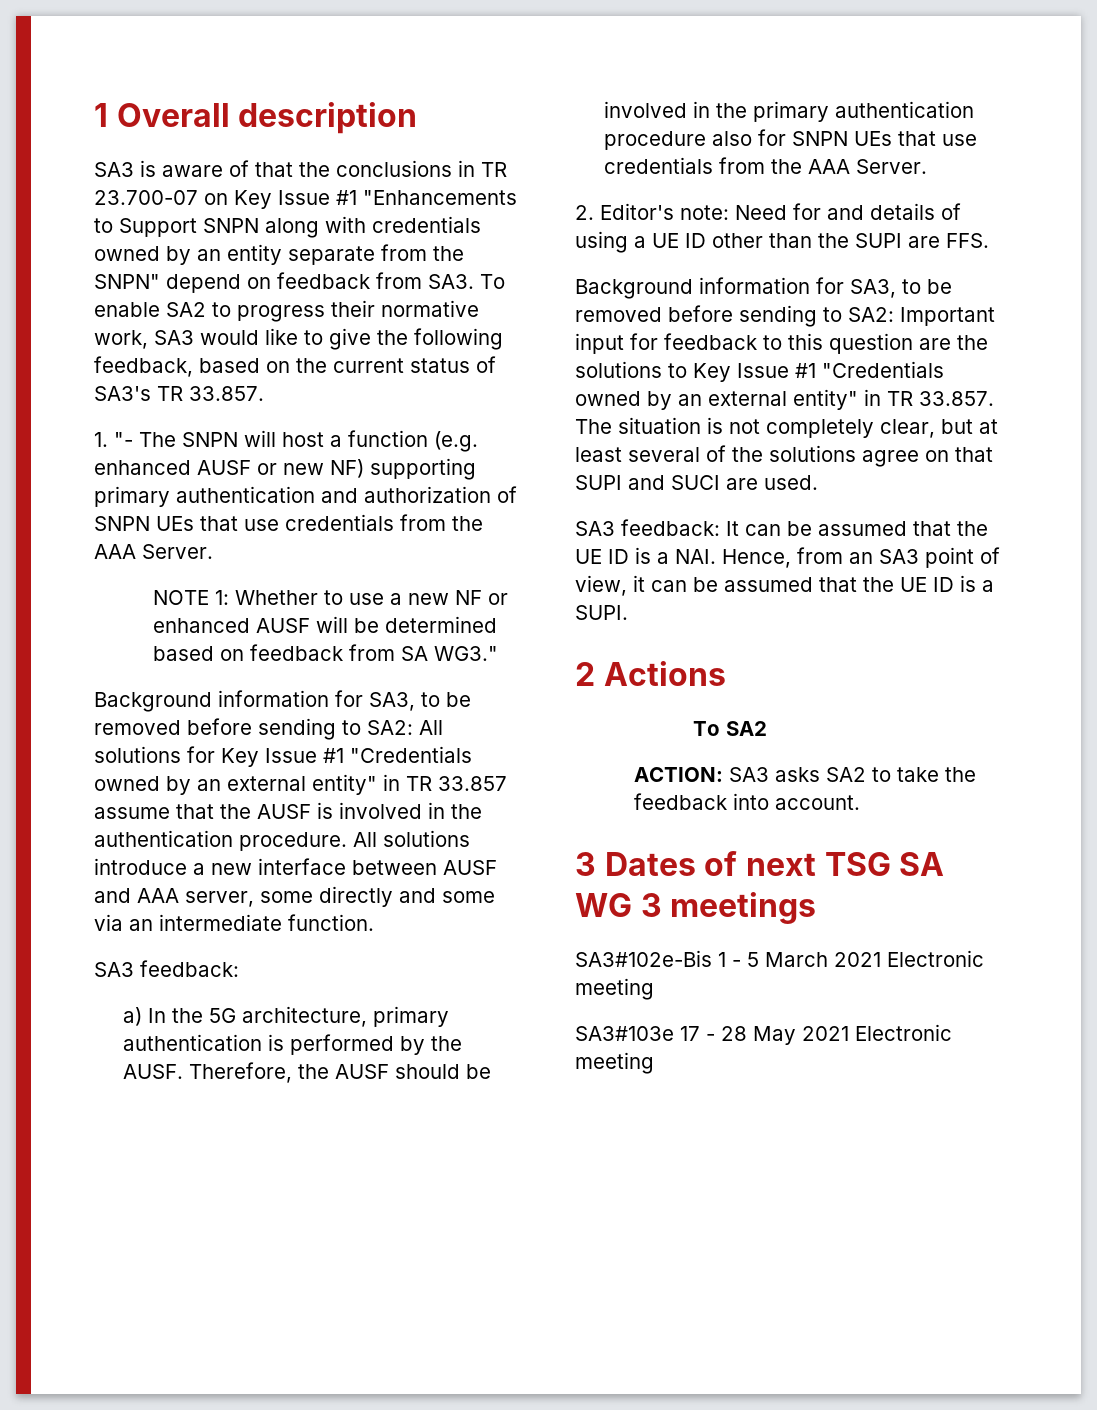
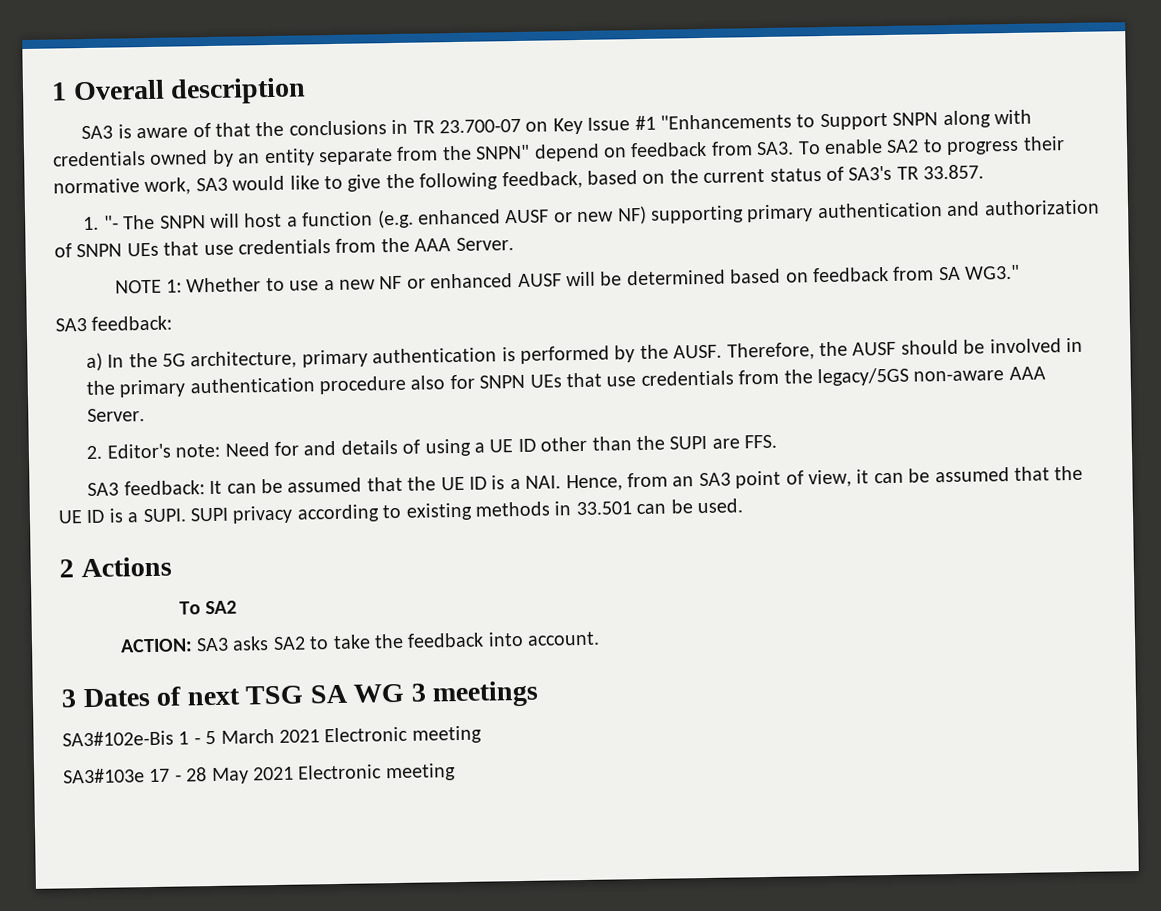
[94,690,471,712] [94,718,443,740] [94,746,472,767] [94,774,507,795] [94,802,482,819] [94,830,470,851] [94,858,497,875] [94,886,495,907] [94,914,374,931] // Background information for SA3, to be removed before sending to SA2: All solutions for Key Issue #1 "Credentials owned by an external entity" in TR 33.857 assume that the AUSF is involved in the authentication procedure. All solutions introduce a new interface between AUSF and AAA server, some directly and some via an intermediate function. -> (1021, 272) none
(803, 166) none -> [816,367,1005,387] legacy/5GS non-aware
[575,277,952,299] [575,305,995,327] [575,333,988,354] [575,361,944,382] [575,389,994,410] [575,417,998,438] [575,445,993,467] [575,475,818,490] // Background information for SA3, to be removed before sending to SA2: Important input for feedback to this question are the solutions to Key Issue #1 "Credentials owned by an external entity" in TR 33.857. The situation is not completely clear, but at least several of the solutions agree on that SUPI and SUCI are used. -> (778, 441) none
(628, 612) none -> [190,498,743,524] SUPI privacy according to existing methods in 33.501 can be used.

